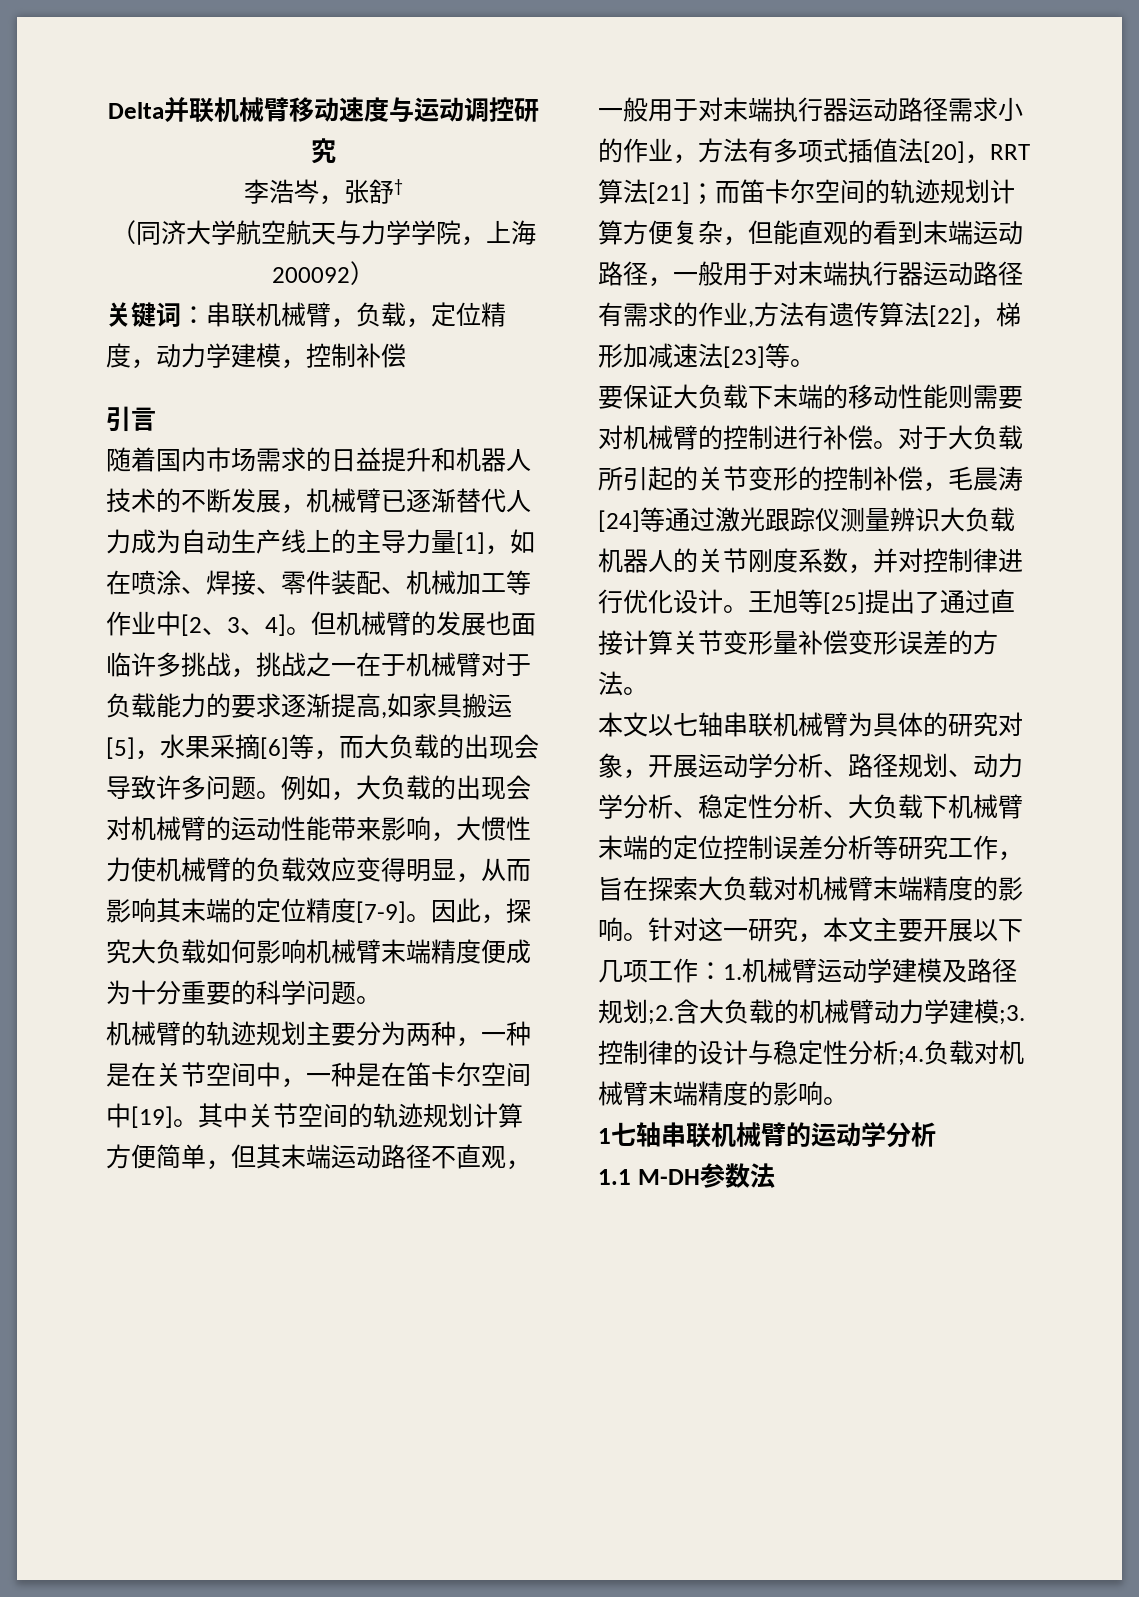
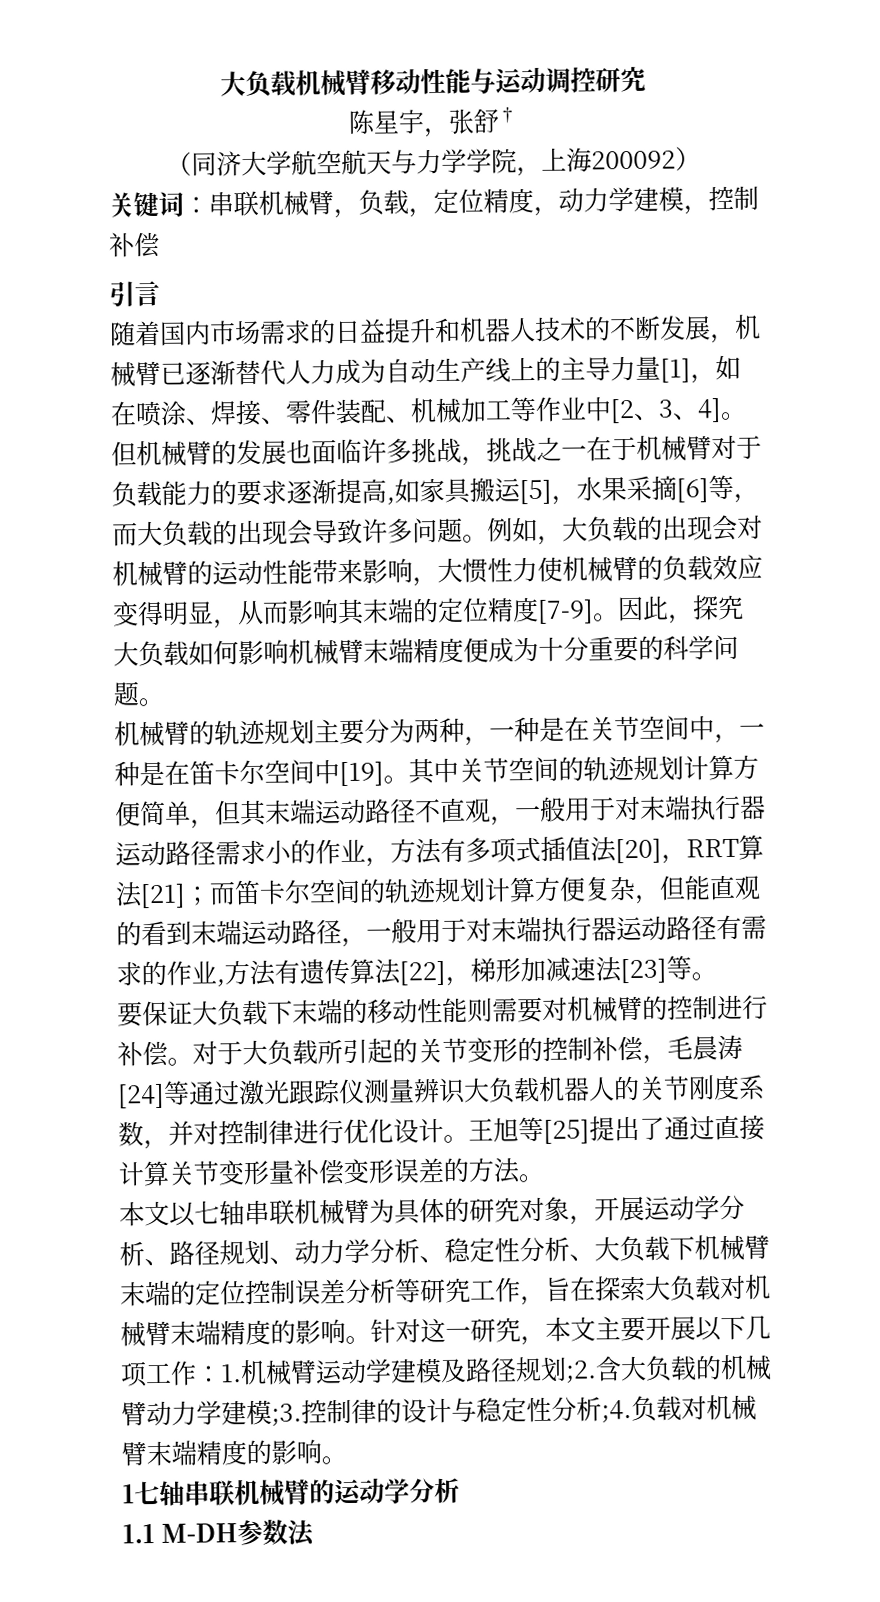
[108,97,214,123] Delta并联 -> [219,70,297,98] 大负载
[339,97,389,122] 速度 -> [419,67,471,95] 性能
[244,179,319,204] 李浩岑 -> [348,109,425,135] 陈星宇

